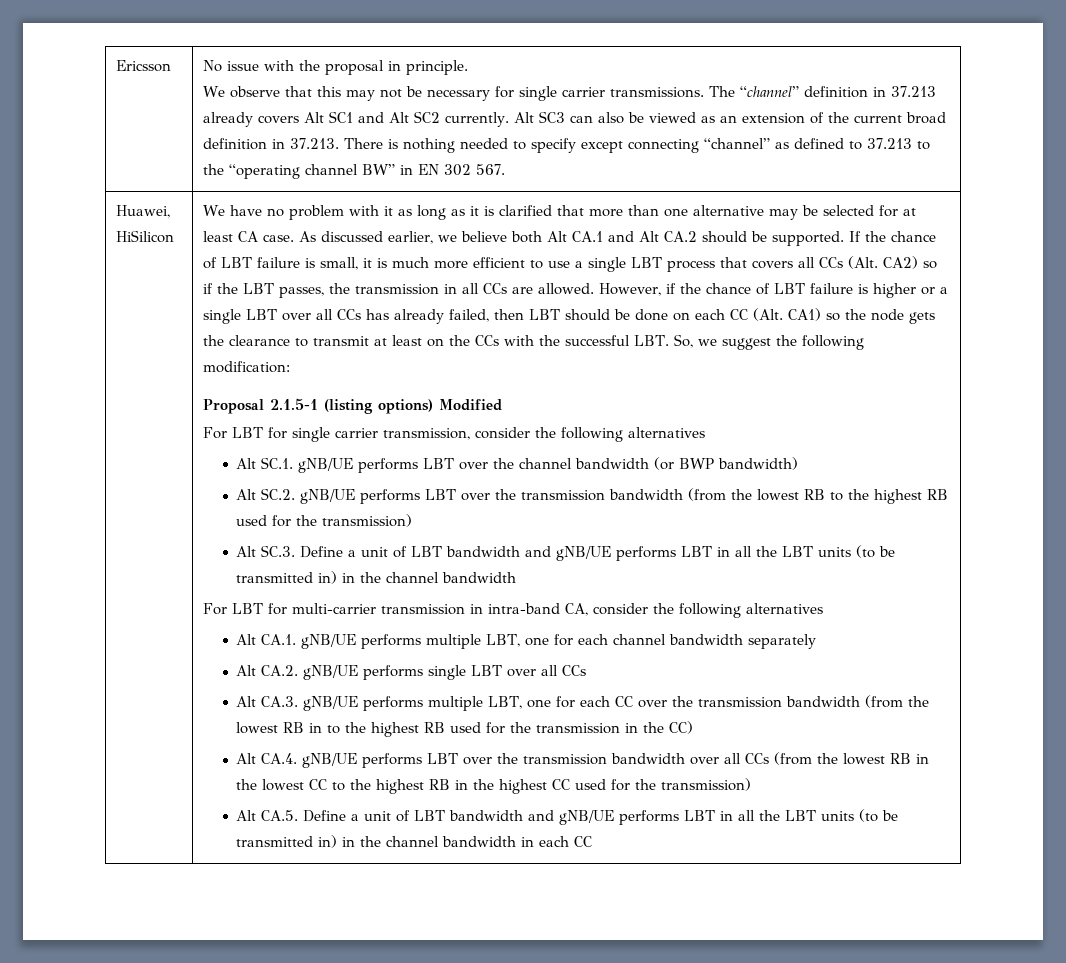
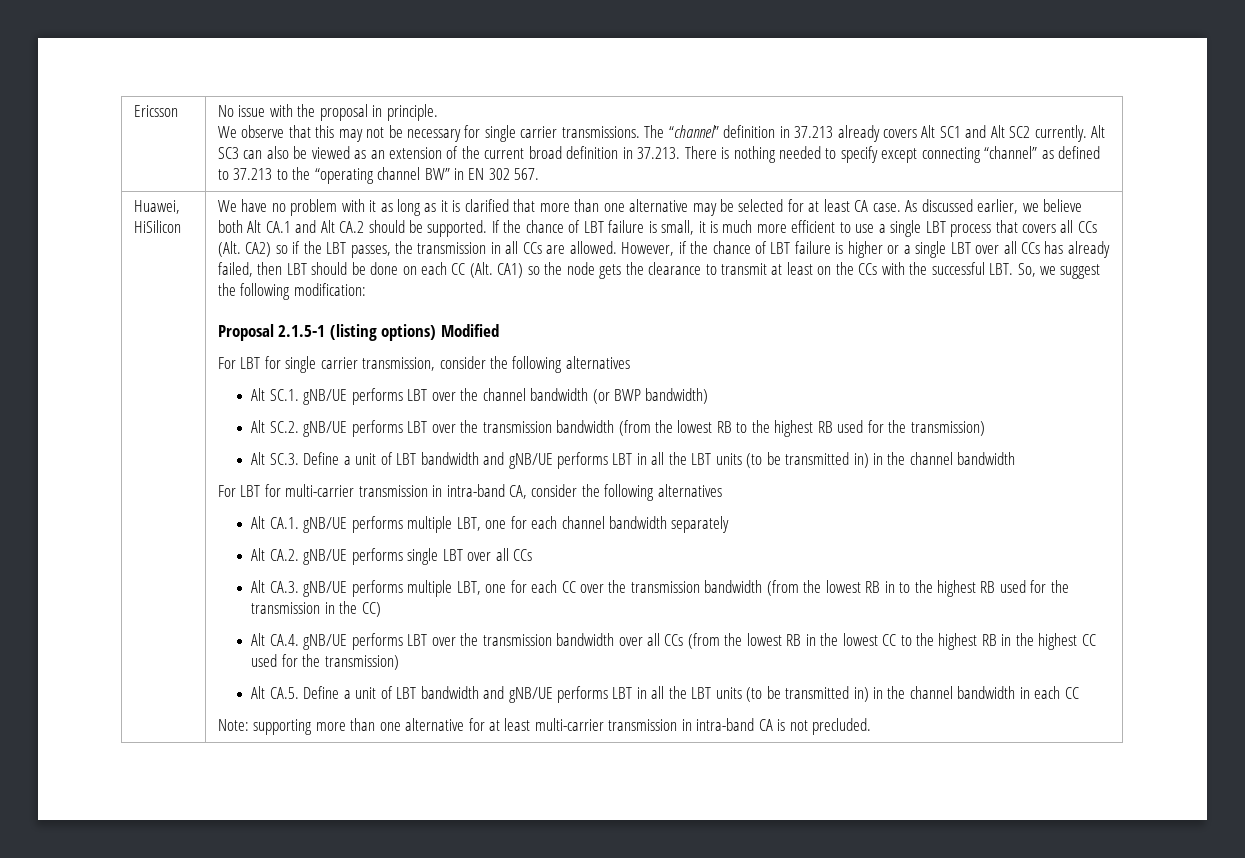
(593, 841) none -> [217,718,872,735] // Note: supporting more than one alternative for at least multi-carrier transmission in intra-band CA is not precluded.

